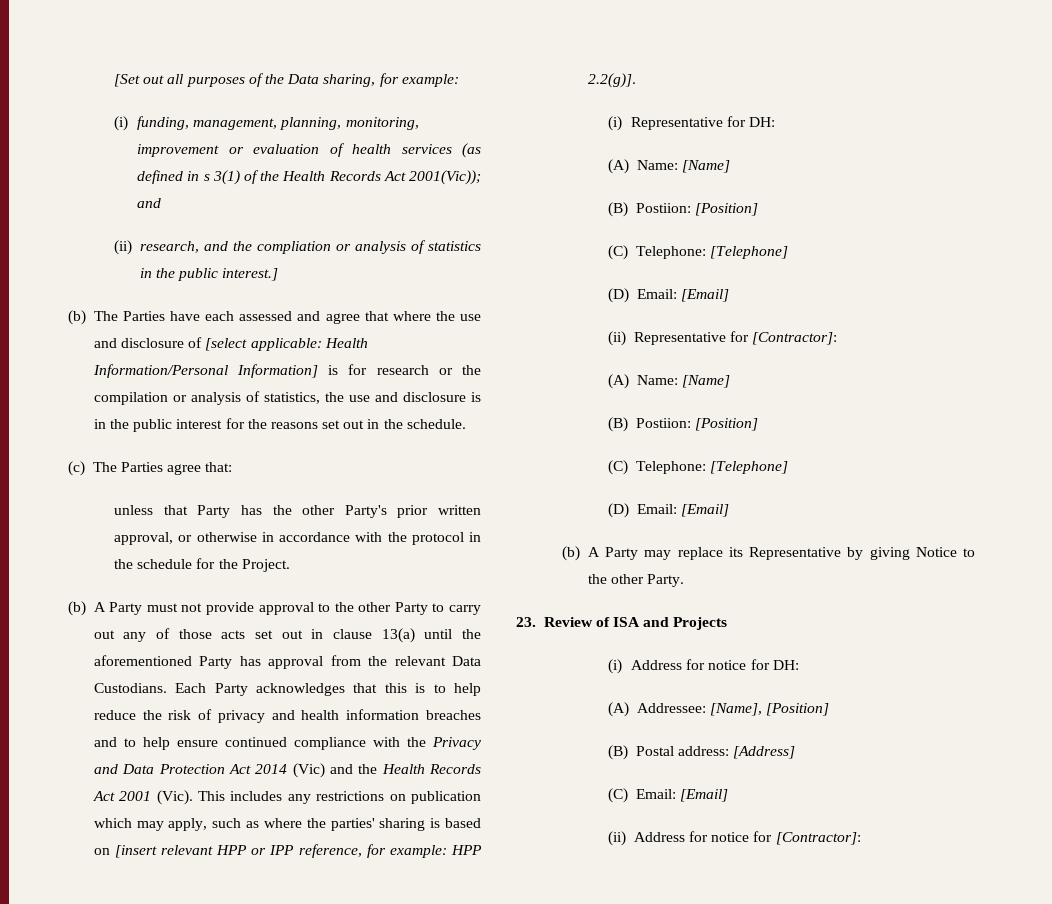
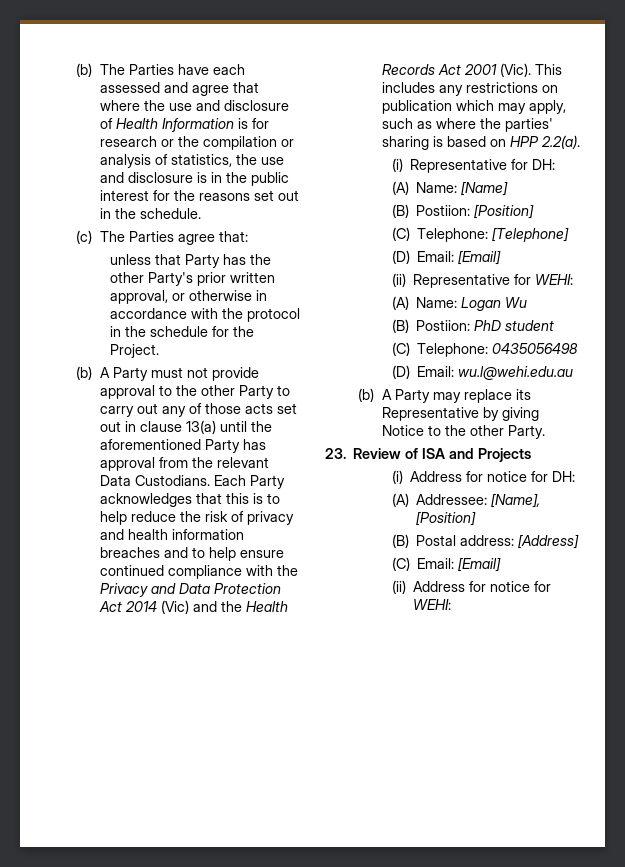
[114,73,459,87] [114,116,419,131] [137,143,482,158] [137,170,481,185] [137,198,162,208] [114,240,481,255] [139,268,279,281] [Set out all purposes of the Data sharing, for example: // (i) funding, management, planning, monitoring, improvement or evaluation of health services (as defined in s 3(1) of the Health Records Act 2001(Vic)); and // (ii) research, and the compliation or analysis of statistics in the public interest.] // -> (76, 70) none
[205,338,368,351] [92,364,318,378] [select applicable: Health Information/Personal Information] -> [115,118,234,132] Health Information
[114,844,483,858] [587,73,636,88] [insert relevant HPP or IPP reference, for example: HPP 2.2(g)]. -> [509,135,580,149] HPP 2.2(a).
[752,332,838,345] [608,374,731,389] [608,417,759,432] [608,460,789,475] [608,503,730,518] [Contractor]: // (A) Name: [Name] // (B) Postiion: [Position] // (C) Telephone: [Telephone] // (D) Email: [Email] -> [535,274,574,285] [391,296,528,311] [391,319,555,333] [391,342,579,357] [391,365,574,380] WEHI: // (A) Name: Logan Wu // (B) Postiion: PhD student // (C) Telephone: 0435056498 // (D) Email: wu.l@wehi.edu.au
[775,832,861,845] [Contractor]: -> [413,599,452,610] WEHI:

